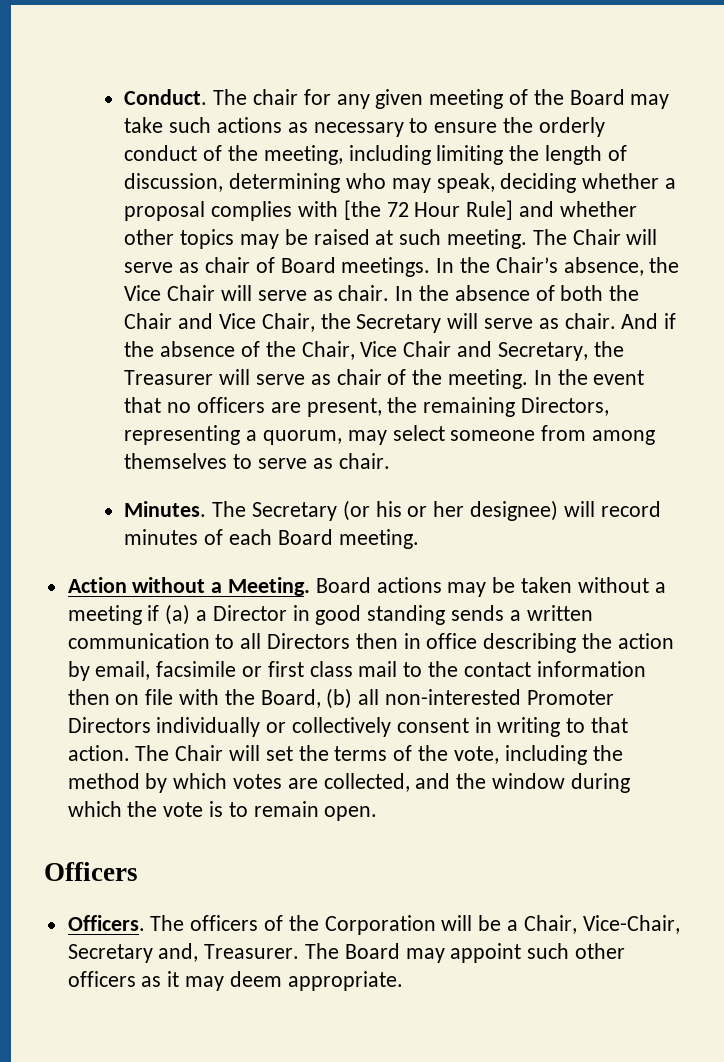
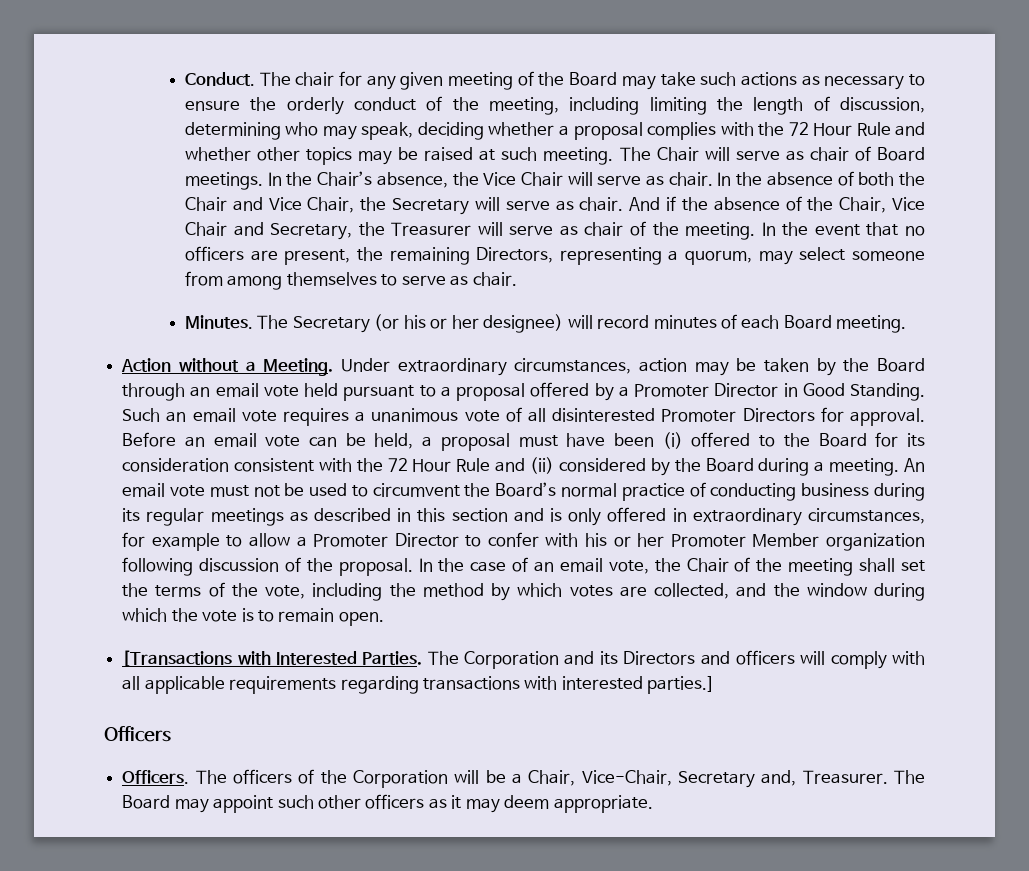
[343,200,514,220] [the 72 Hour Rule] -> [758,122,891,136] the 72 Hour Rule
[315,577,666,597] [67,604,593,625] [67,633,674,653] [67,661,646,681] [67,688,614,709] [67,717,629,737] [67,745,261,761] Board actions may be taken without a meeting if (a) a Director in good standing sends a written communication to all Directors then in office describing the action by email, facsimile or first class mail to the contact information then on file with the Board, (b) all non-interested Promoter Directors individually or collectively consent in writing to that action. The Chair will -> [340,358,925,376] [122,382,926,401] [122,407,925,426] [122,432,926,451] [122,457,926,476] [122,482,925,501] [122,507,926,526] [122,532,926,551] [122,557,896,576] Under extraordinary circumstances, action may be taken by the Board through an email vote held pursuant to a proposal offered by a Promoter Director in Good Standing. Such an email vote requires a unanimous vote of all disinterested Promoter Directors for approval. Before an email vote can be held, a proposal must have been (i) offered to the Board for its consideration consistent with the 72 Hour Rule and (ii) considered by the Board during a meeting. An email vote must not be used to circumvent the Board’s normal practice of conducting business during its regular meetings as described in this section and is only offered in extraordinary circumstances, for example to allow a Promoter Director to confer with his or her Promoter Member organization following discussion of the proposal. In the case of an email vote, the Chair of the meeting shall
(378, 813) none -> [122,650,925,669] [122,676,716,694] // [Transactions with Interested Parties. The Corporation and its Directors and officers will comply with all applicable requirements regarding transactions with interested parties.]

